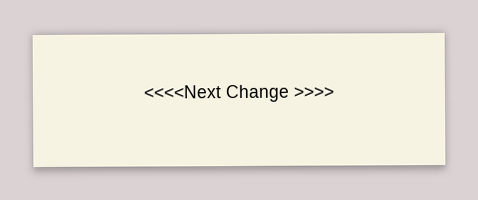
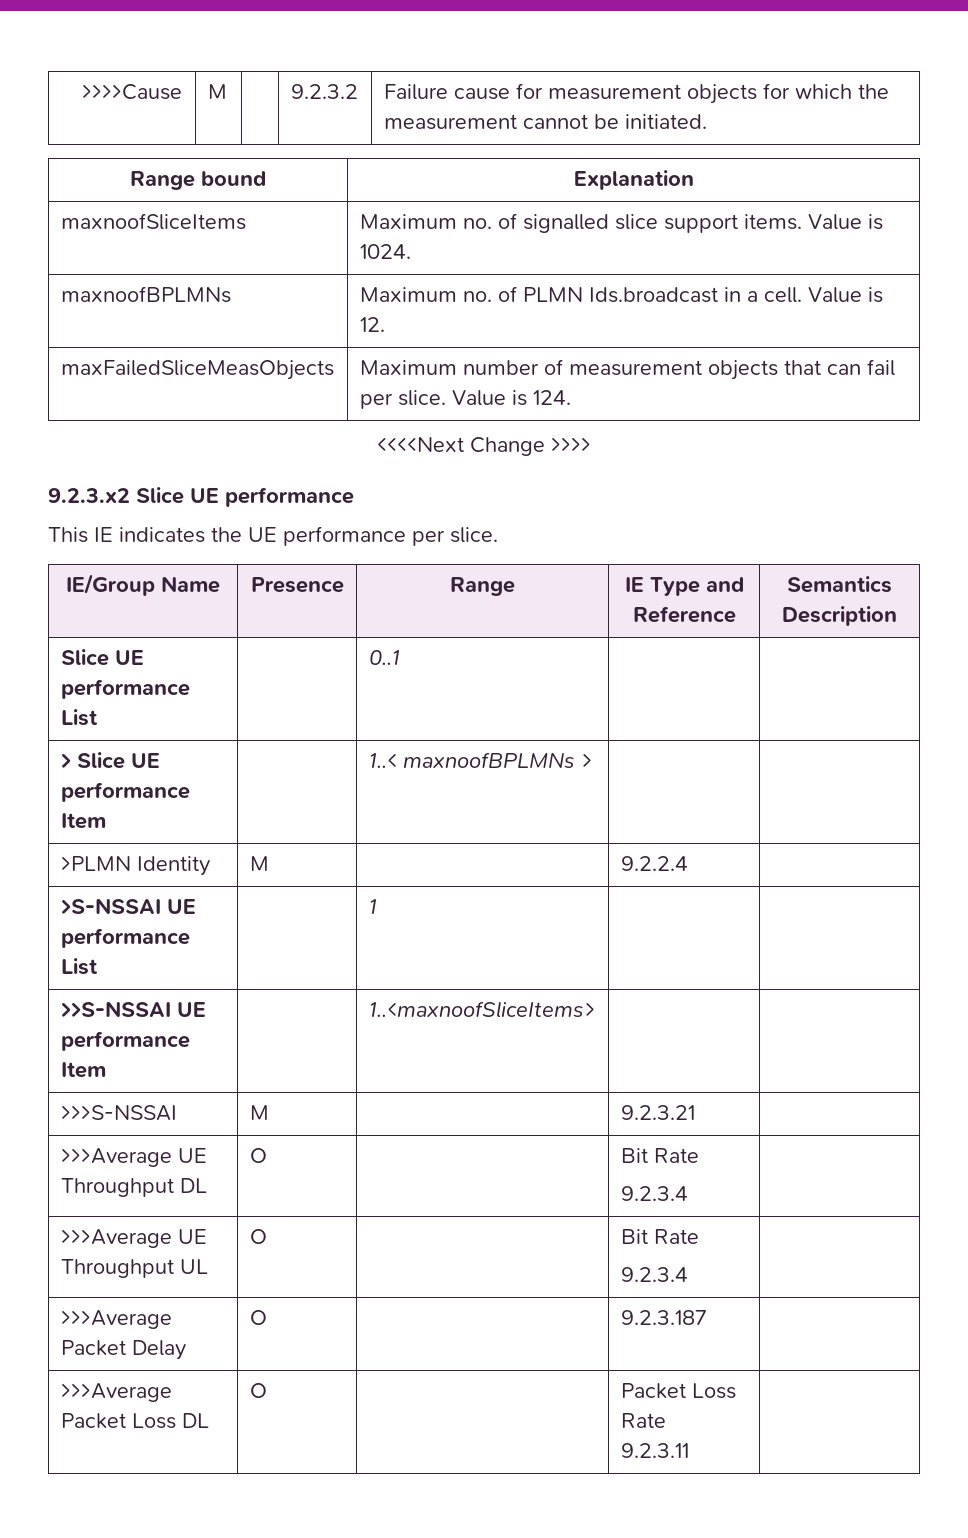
[143,84,334,103] <<<<Next Change >>>> -> [82,84,183,100] [207,84,227,99] [290,84,358,99] [383,83,889,104] [383,114,707,130] [130,171,266,190] [573,170,694,190] [60,213,246,230] [359,213,883,233] [359,244,411,259] [60,286,231,303] [359,286,883,303] [359,317,385,332] [60,360,334,380] [359,359,895,380] [359,390,571,409] [377,437,591,456] [48,487,354,507] [48,526,498,546] [66,574,220,596] [250,577,344,593] [450,577,515,596] [624,577,744,596] [632,606,736,623] [787,576,892,593] [782,606,897,626] [60,649,144,666] [60,679,190,699] [60,709,98,726] [368,650,400,665] [60,752,160,769] [60,782,190,802] [60,813,106,829] [368,752,591,769] [60,856,210,876] [249,856,269,871] [620,856,688,871] [60,898,196,914] [60,928,190,948] [60,958,98,975] [368,899,377,914] [60,1001,206,1017] [60,1031,190,1051] [60,1062,106,1078] [368,1001,594,1018] [60,1105,177,1121] [249,1105,269,1120] [620,1105,695,1120] [60,1148,207,1167] [60,1178,207,1197] [249,1148,267,1163] [620,1148,699,1163] [620,1186,688,1201] [60,1229,207,1248] [60,1259,208,1278] [249,1229,267,1244] [620,1229,699,1244] [620,1267,688,1282] [60,1310,172,1329] [60,1340,186,1360] [249,1310,267,1325] [620,1310,707,1325] [60,1383,172,1402] [60,1413,209,1429] [249,1383,267,1398] [620,1383,736,1399] [620,1413,666,1428] [620,1443,689,1458] >>>>Cause | M | | 9.2.3.2 | Failure cause for measurement objects for which the measurement cannot be initiated. // Range bound | Explanation // maxnoofSliceItems | Maximum no. of signalled slice support items. Value is 1024. // maxnoofBPLMNs | Maximum no. of PLMN Ids.broadcast in a cell. Value is 12. // maxFailedSliceMeasObjects | Maximum number of measurement objects that can fail per slice. Value is 124. // <<<<Next Change >>>> // 9.2.3.x2 Slice UE performance // This IE indicates the UE performance per slice. // IE/Group Name | Presence | Range | IE Type and Reference | Semantics Description // Slice UE performance List | | 0..1 | | // > Slice UE performance Item | | 1..< maxnoofBPLMNs > | | // >PLMN Identity | M | | 9.2.2.4 | // >S-NSSAI UE performance List | | 1 | | // >>S-NSSAI UE performance Item | | 1..<maxnoofSliceItems> | | // >>>S-NSSAI | M | | 9.2.3.21 | // >>>Average UE Throughput DL | O | | Bit Rate // 9.2.3.4 | // >>>Average UE Throughput UL | O | | Bit Rate // 9.2.3.4 | // >>>Average Packet Delay | O | | 9.2.3.187 | // >>>Average Packet Loss DL | O | | Packet Loss Rate // 9.2.3.11 |

